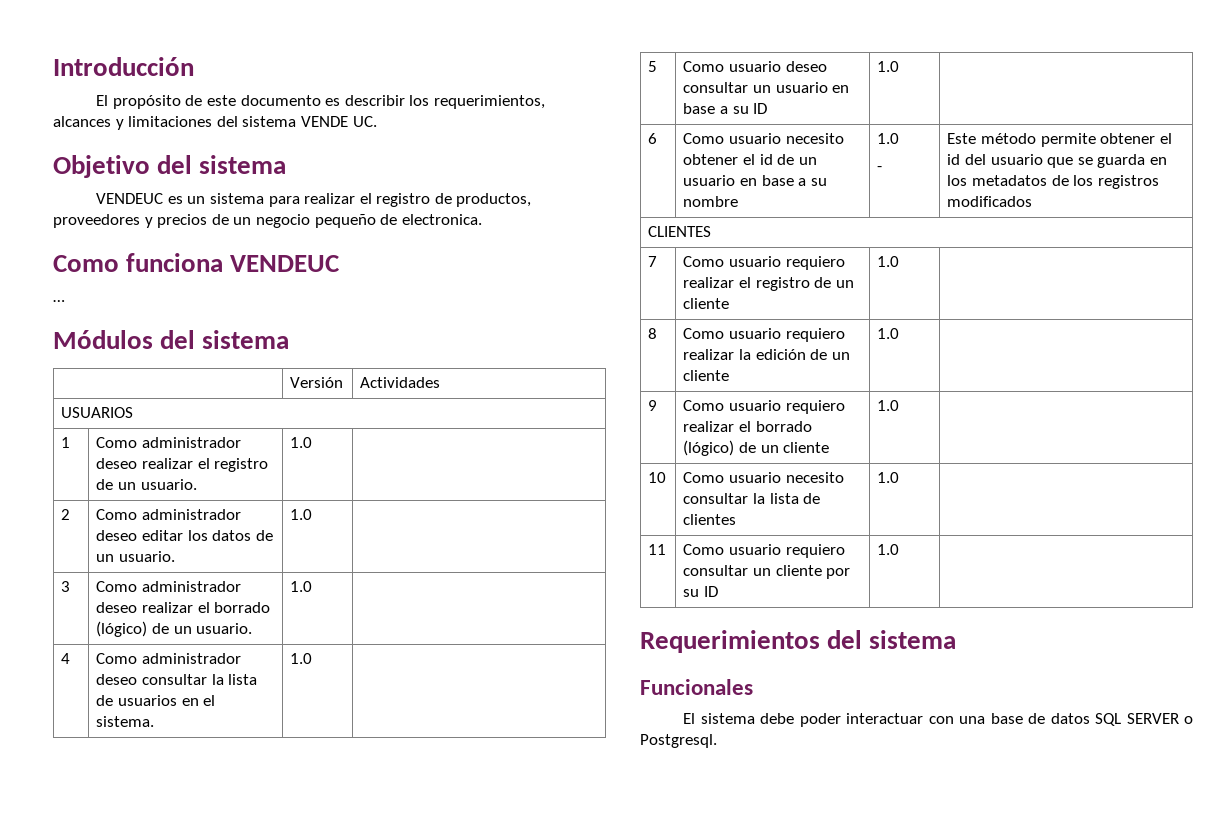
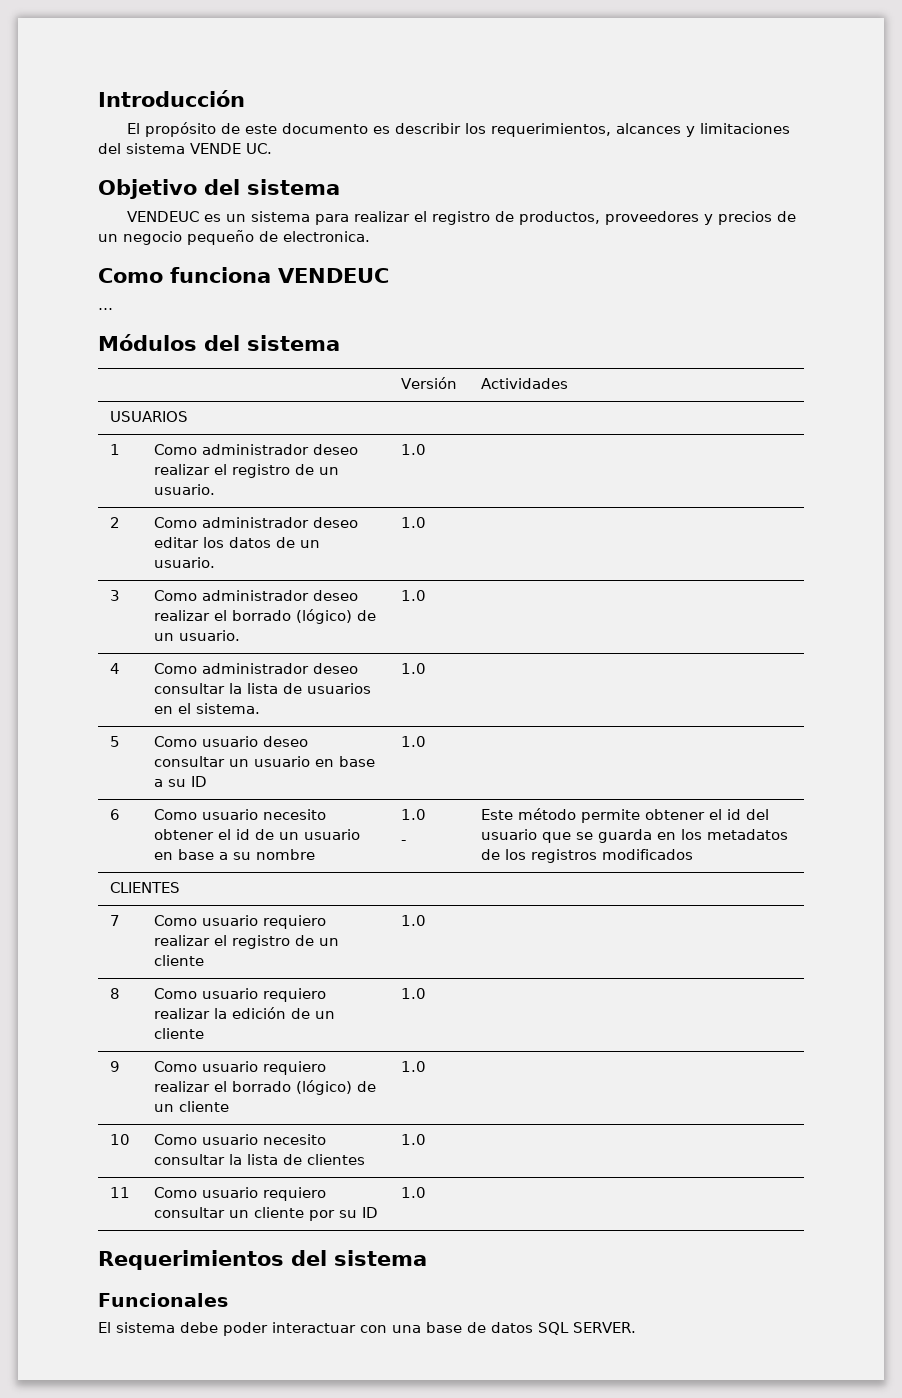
[1126,713,1193,724] [640,734,717,748] SERVER o Postgresql. -> [573,1322,636,1333] SERVER.

